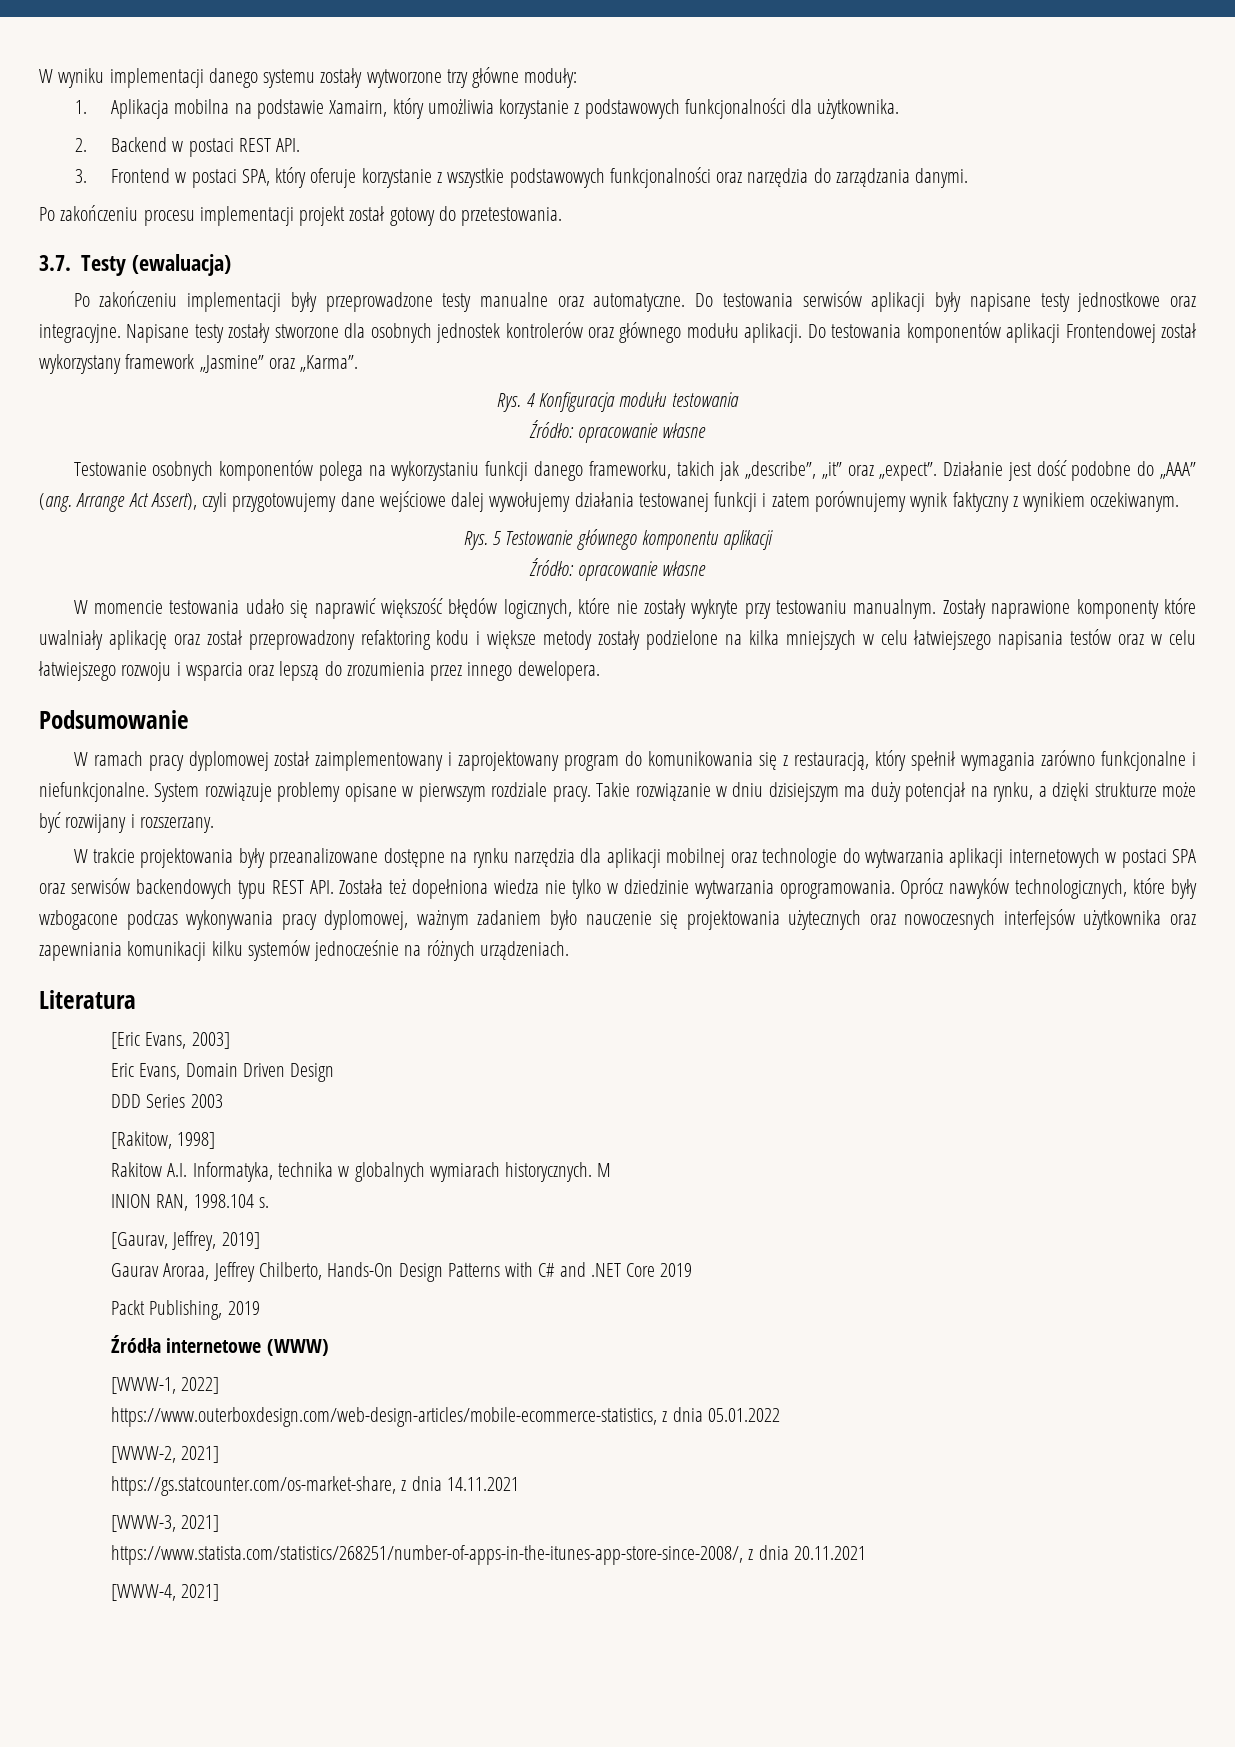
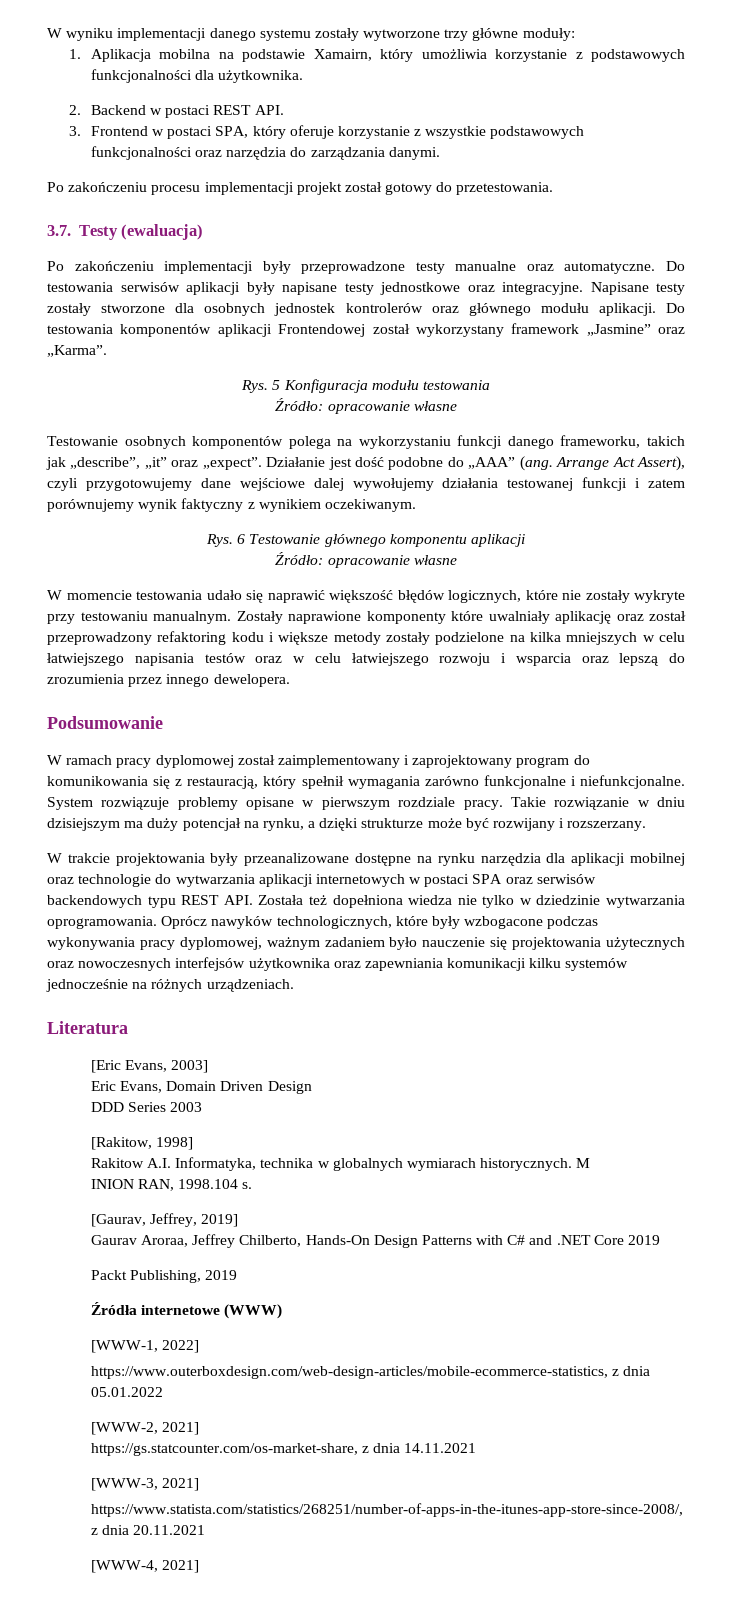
[526,393,535,407] 4 -> [272,380,281,390] 5
[493,531,502,545] 5 -> [237,534,246,544] 6

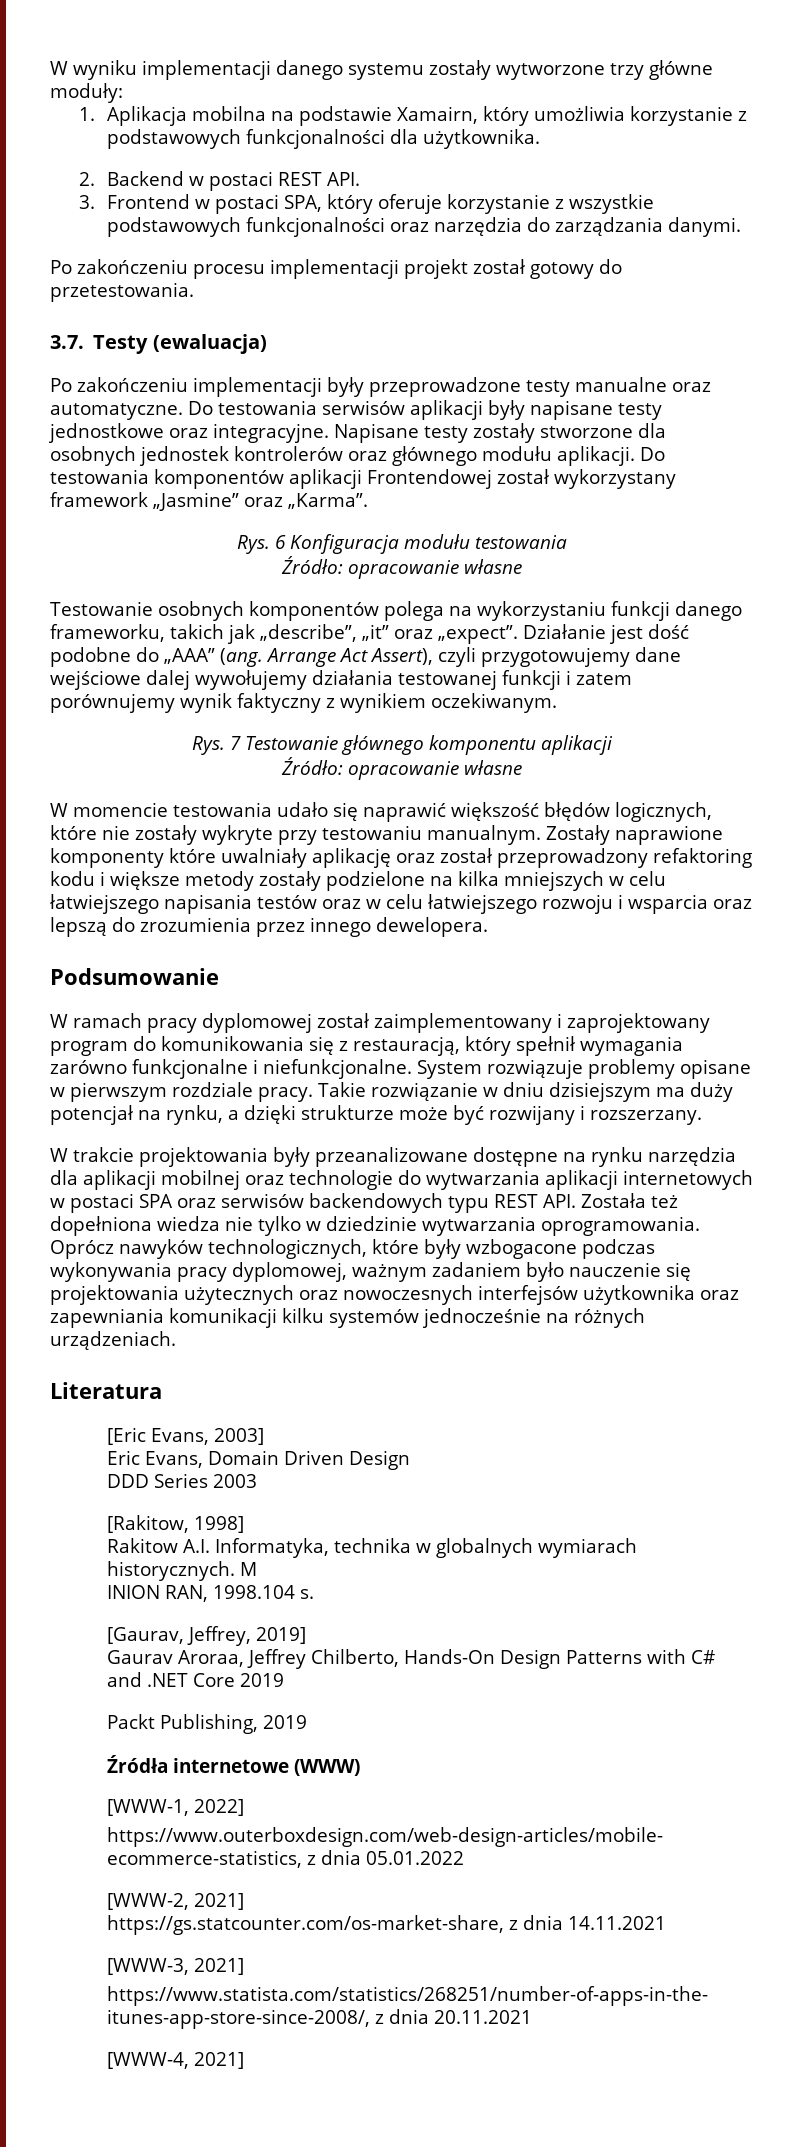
[272,380,281,390] 5 -> [275,535,286,549] 6
[237,534,246,544] 6 -> [230,736,242,750] 7

